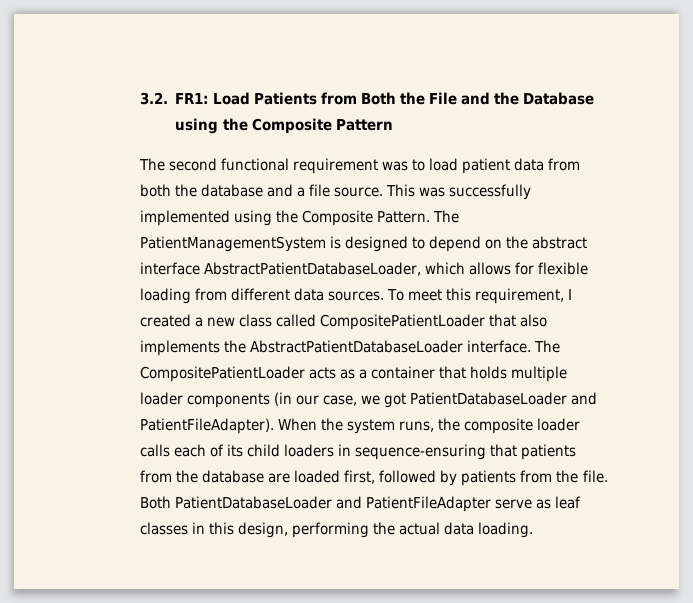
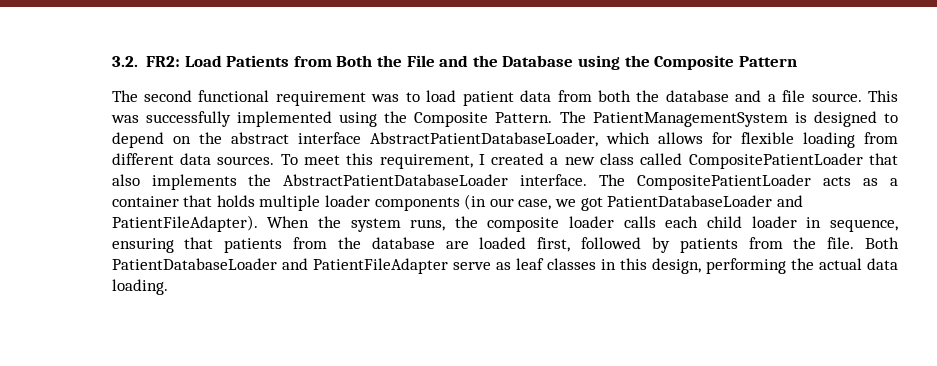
[175,93,209,104] FR1: -> [146,56,181,67] FR2:
[210,444,487,460] of its child loaders in sequence-ensuring -> [707,216,898,232] [111,238,174,253] child loader in sequence, ensuring

